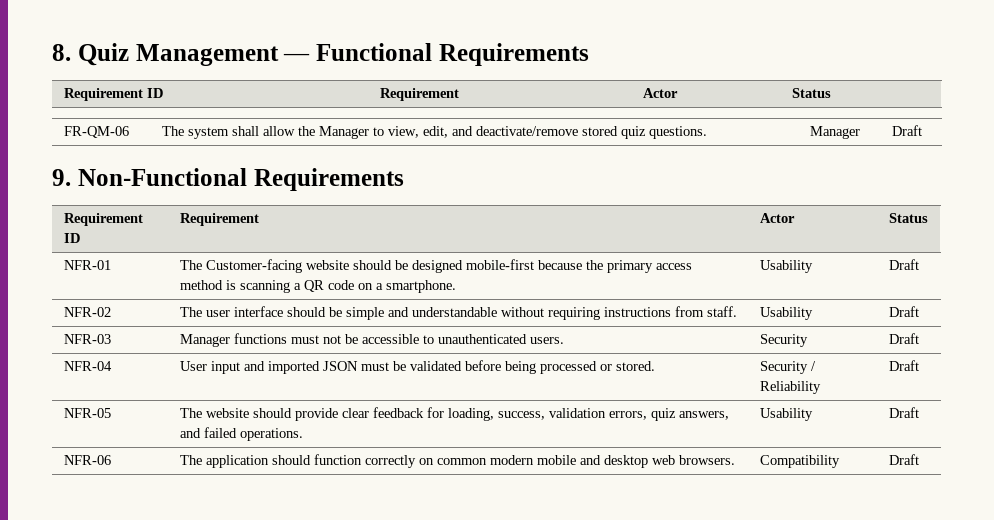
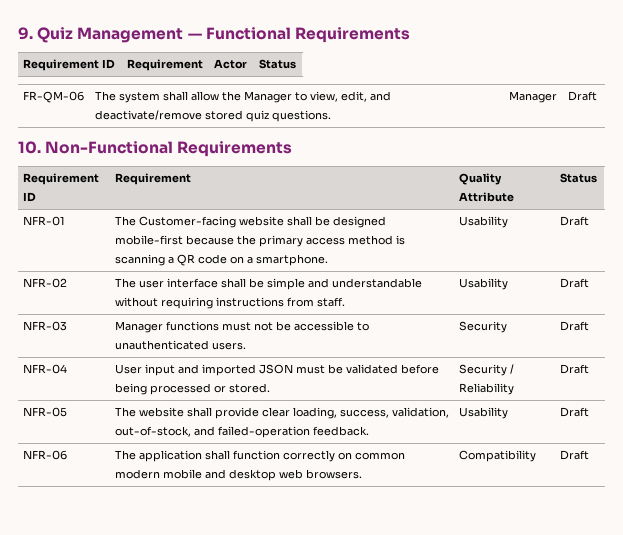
[52,44,71,61] 8. -> [18,27,33,40] 9.
[52,169,71,186] 9. -> [18,141,41,154] 10.
[759,213,795,223] Actor -> [459,173,503,185] [459,192,515,202] Quality Attribute
[352,260,392,270] should -> [287,216,313,226] shall
[286,307,326,317] should -> [221,278,247,288] shall
[252,408,292,418] should -> [187,407,213,417] shall
[372,407,729,421] [179,427,303,441] feedback for loading, success, validation errors, quiz answers, and failed operations. -> [293,407,450,419] [115,426,370,438] loading, success, validation, out-of-stock, and failed-operation feedback.
[271,455,311,465] should -> [205,450,231,460] shall

